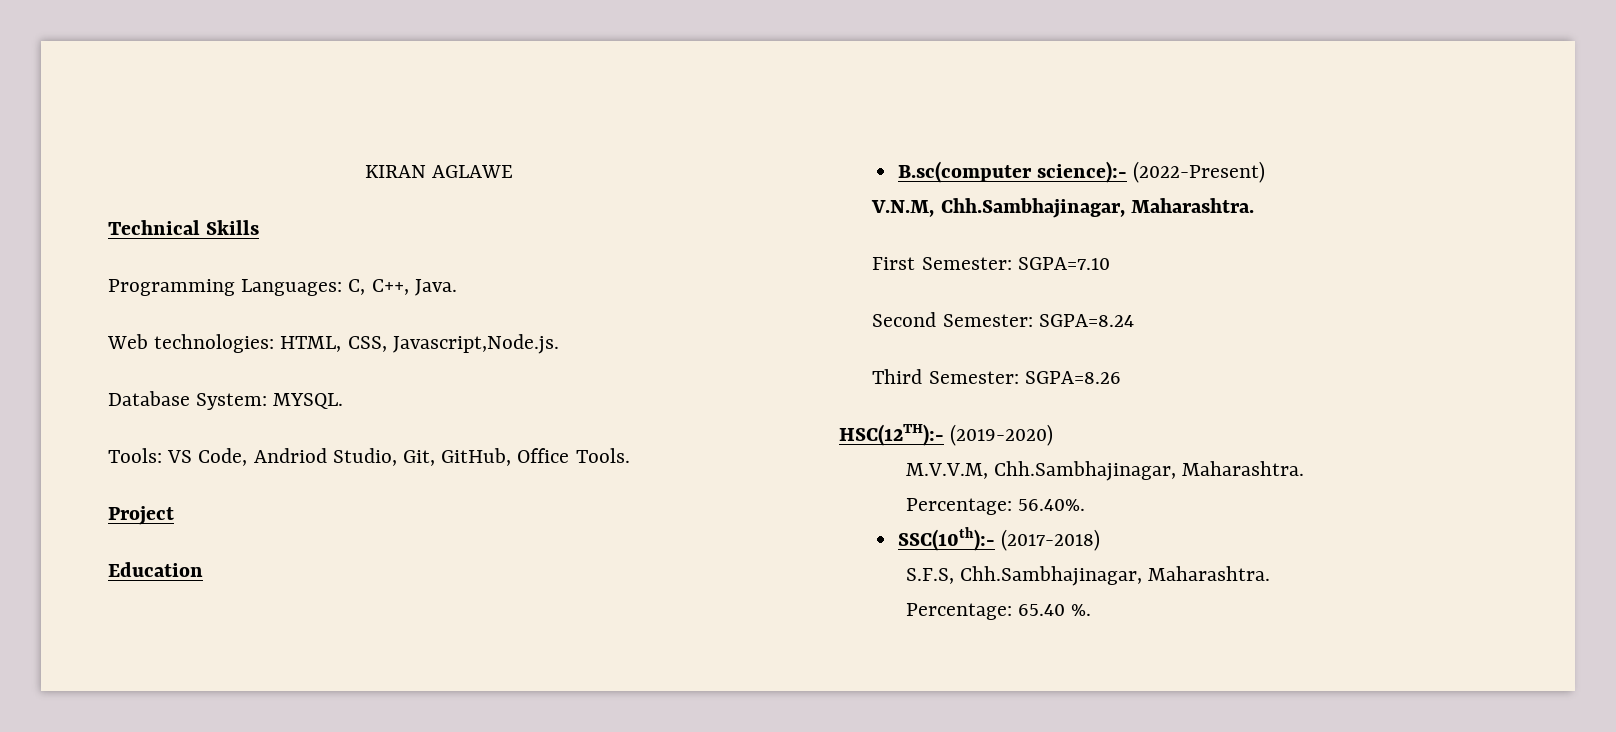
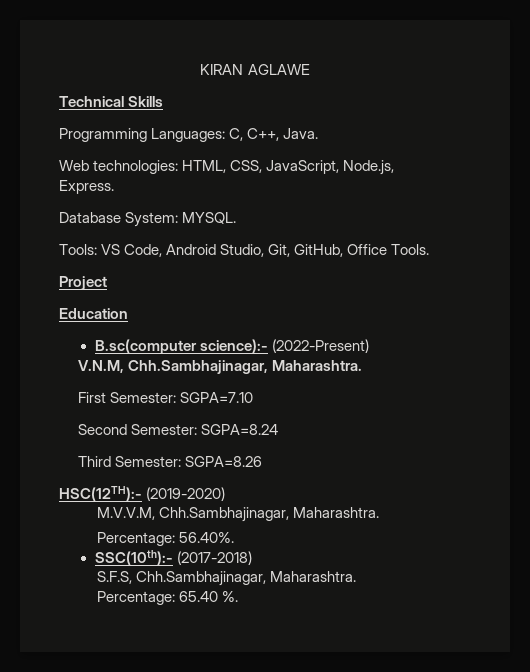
[392,334,559,354] Javascript,Node.js. -> [266,160,395,175] [59,180,114,194] JavaScript, Node.js, Express.
[253,448,327,463] Andriod -> [166,244,217,255] Android

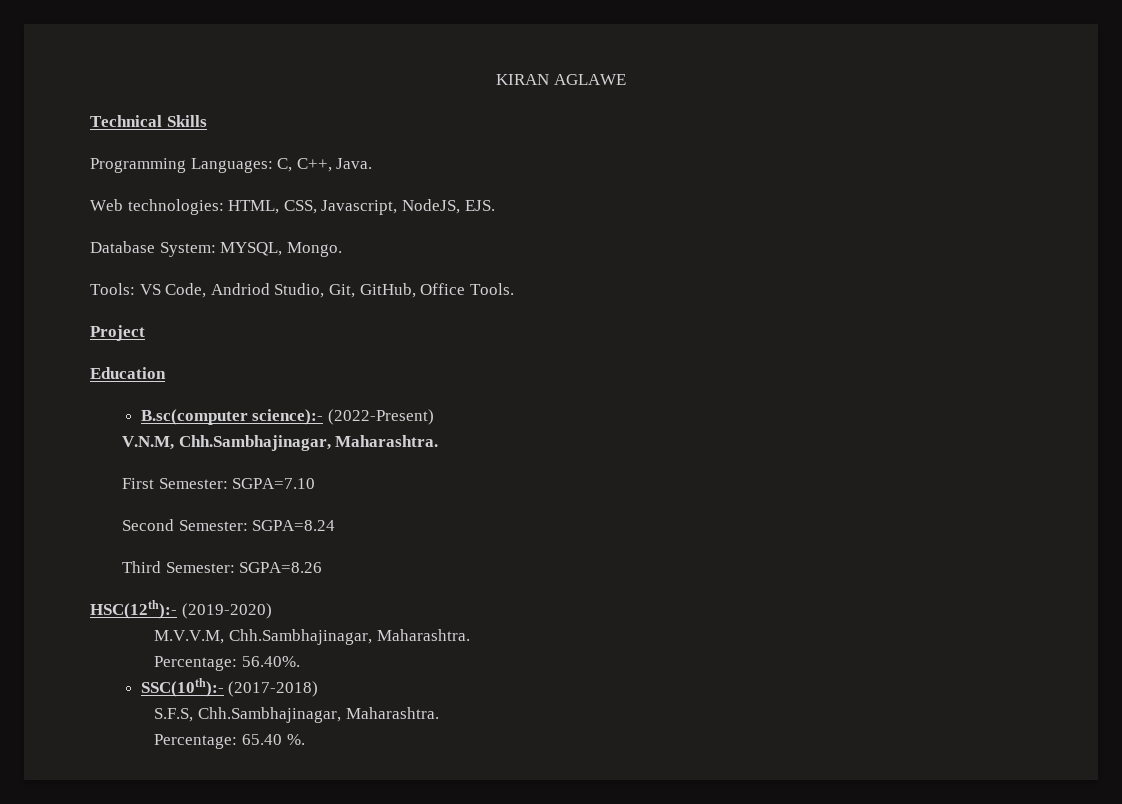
[266,160,395,175] [59,180,114,194] JavaScript, Node.js, Express. -> [321,199,495,215] Javascript, NodeJS, EJS.
[182,212,237,224] MYSQL. -> [220,242,342,257] MYSQL, Mongo.
[166,244,217,255] Android -> [210,283,270,295] Andriod
[59,486,142,501] HSC(12TH):- -> [90,600,177,619] HSC(12th):-

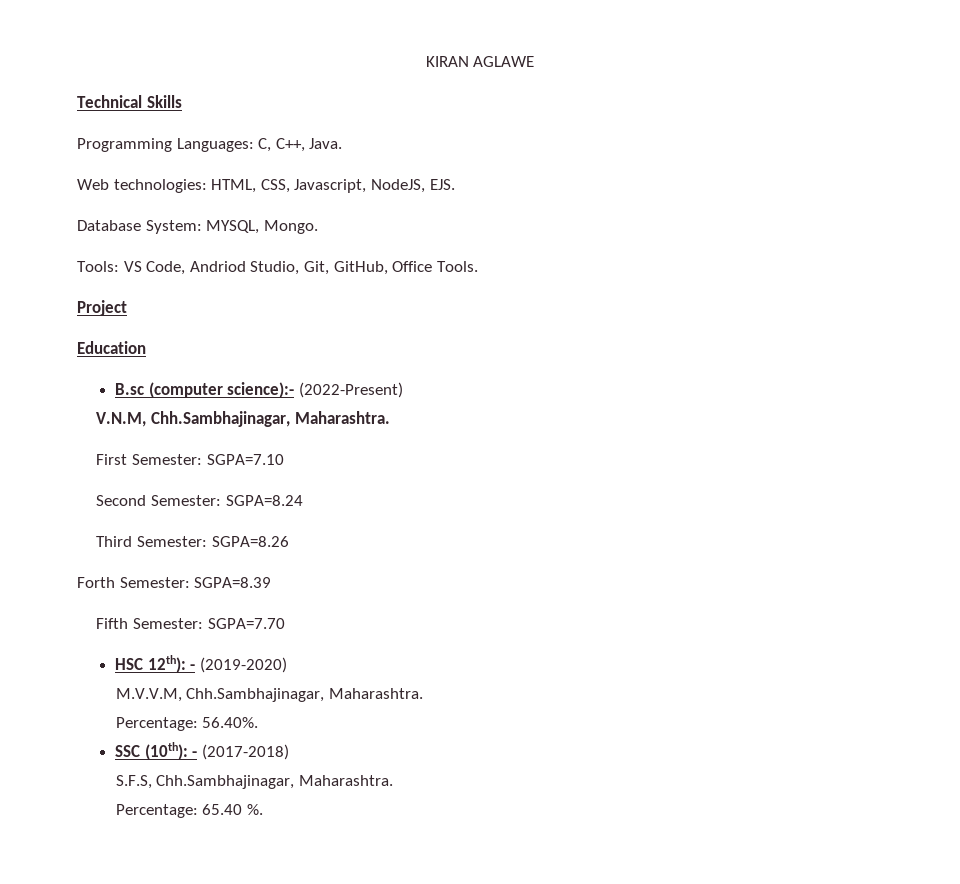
[140,409,248,425] B.sc(computer -> [115,382,223,398] B.sc (computer
[90,600,177,619] HSC(12th):- -> [77,577,272,588] [96,618,285,629] [115,655,196,673] Forth Semester: SGPA=8.39 // Fifth Semester: SGPA=7.70 // HSC 12th): -
[140,678,224,697] SSC(10th):- -> [115,742,198,760] SSC (10th): -

